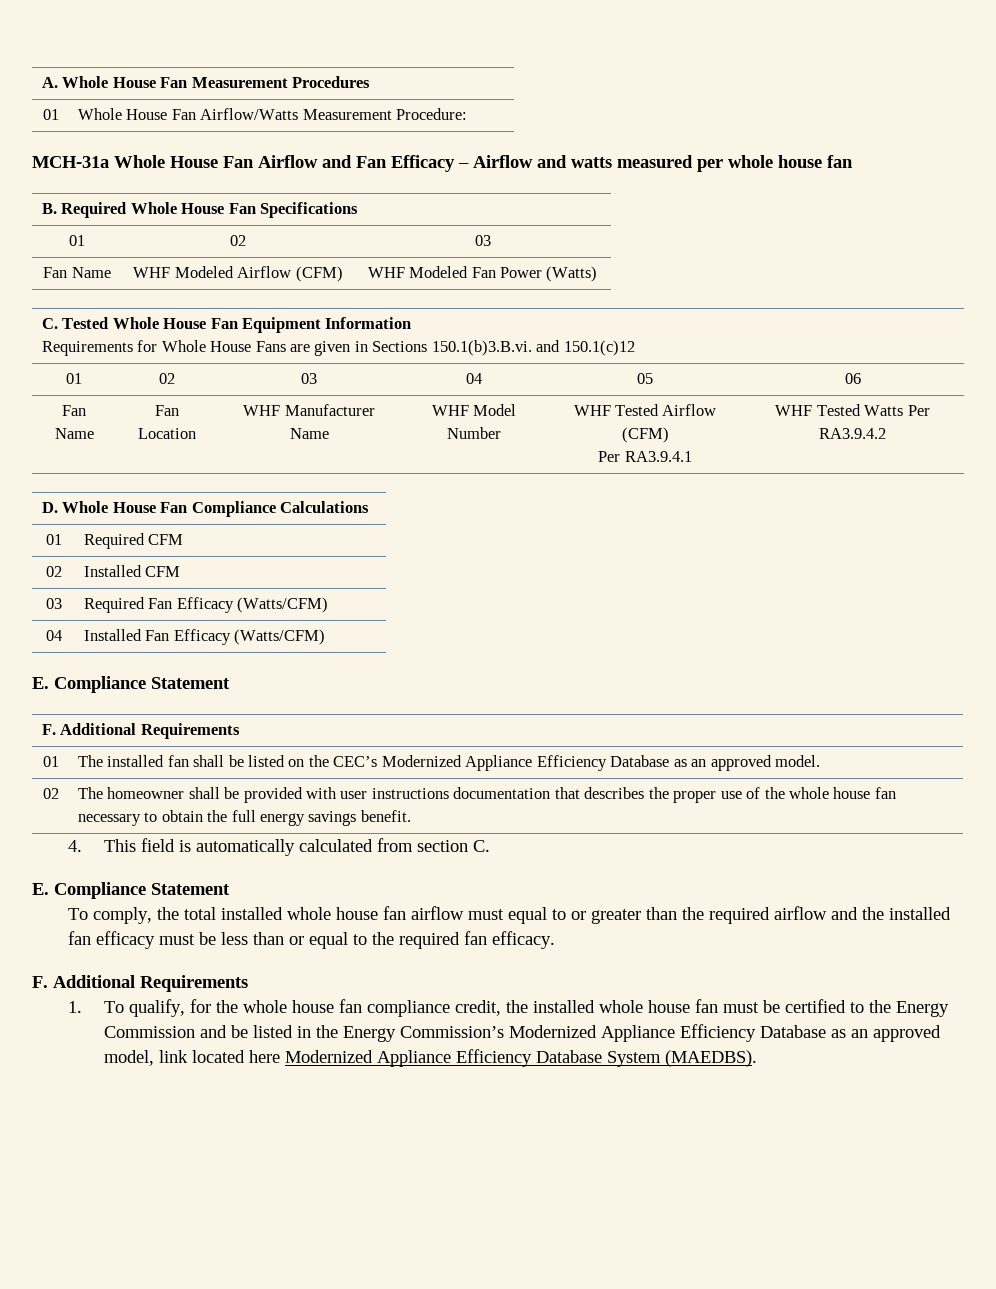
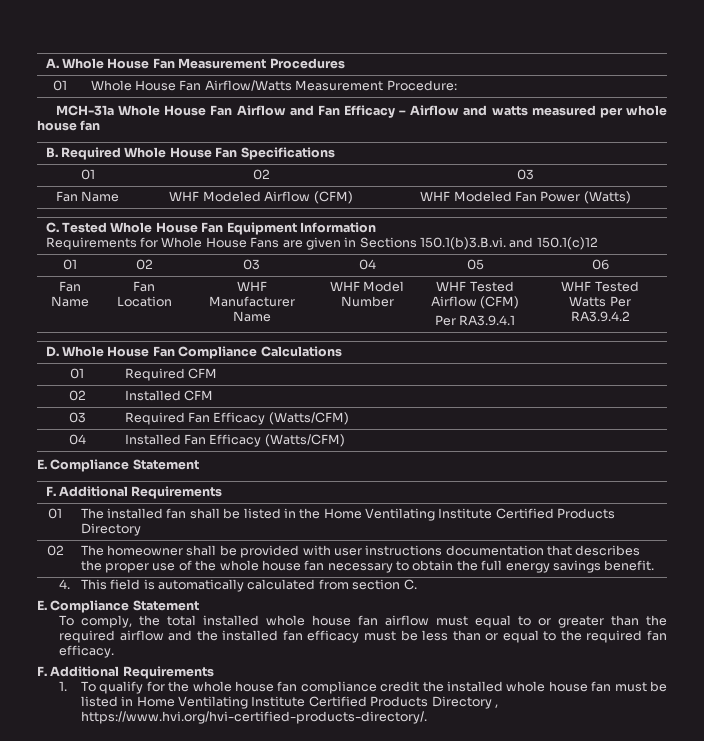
[288,755,820,771] on the CEC’s Modernized Appliance Efficiency Database as an approved model. -> [283,508,616,521] [80,523,141,536] in the Home Ventilating Institute Certified Products Directory
[128,999,185,1017] qualify, -> [99,681,144,694] qualify
[454,1000,501,1016] credit, -> [380,681,420,692] credit
[784,999,949,1017] [103,1024,941,1042] [103,1049,757,1067] certified to the Energy Commission and be listed in the Energy Commission’s Modernized Appliance Efficiency Database as an approved model, link located here Modernized Appliance Efficiency Database System (MAEDBS). -> [80,696,498,709] [80,711,427,724] listed in Home Ventilating Institute Certified Products Directory , https://www.hvi.org/hvi-certified-products-directory/.

